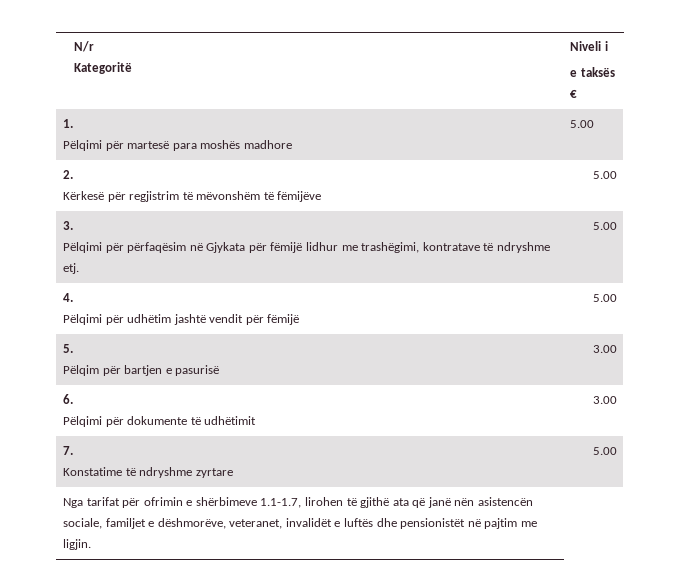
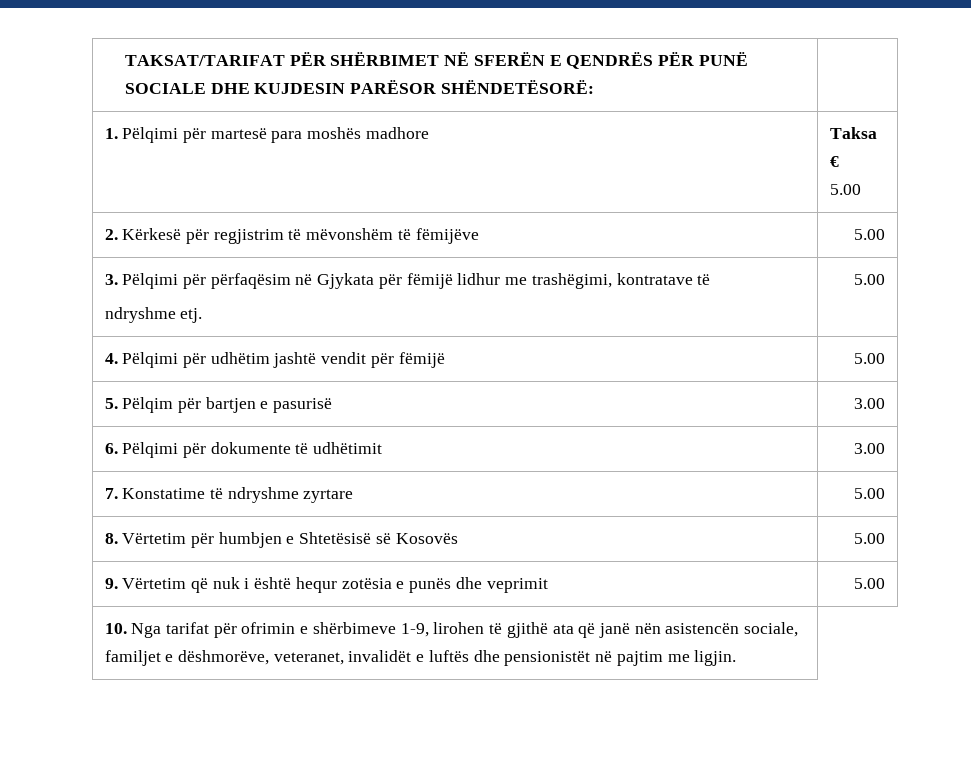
[73,41,94,52] [73,62,132,74] [570,41,608,51] [570,67,615,77] [570,89,578,98] N/r // Kategoritë | Niveli i // e taksës € -> [124,52,748,69] [124,80,594,94] TAKSAT/TARIFAT PËR SHËRBIMET NË SFERËN E QENDRËS PËR PUNË SOCIALE DHE KUJDESIN PARËSOR SHËNDETËSORË: |
(74, 123) // -> (118, 133) none
(292, 144) none -> [829,127,877,139] [829,156,839,167] Taksa € //
(74, 174) // -> (118, 234) none
(74, 225) // -> (118, 279) none
(494, 247) none -> (711, 279) //
(74, 297) // -> (118, 358) none
(74, 348) // -> (118, 403) none
(74, 399) // -> (118, 448) none
(74, 450) // -> (118, 493) none
(617, 451) none -> [104,532,458,548] [854,533,886,544] [104,577,548,593] [854,578,886,589] [104,623,127,634] 8. Vërtetim për humbjen e Shtetësisë së Kosovës | 5.00 // 9. Vërtetim që nuk i është hequr zotësia e punës dhe veprimit | 5.00 // 10.
[260,498,302,508] 1.1-1.7, -> [400,623,429,637] 1-9,

